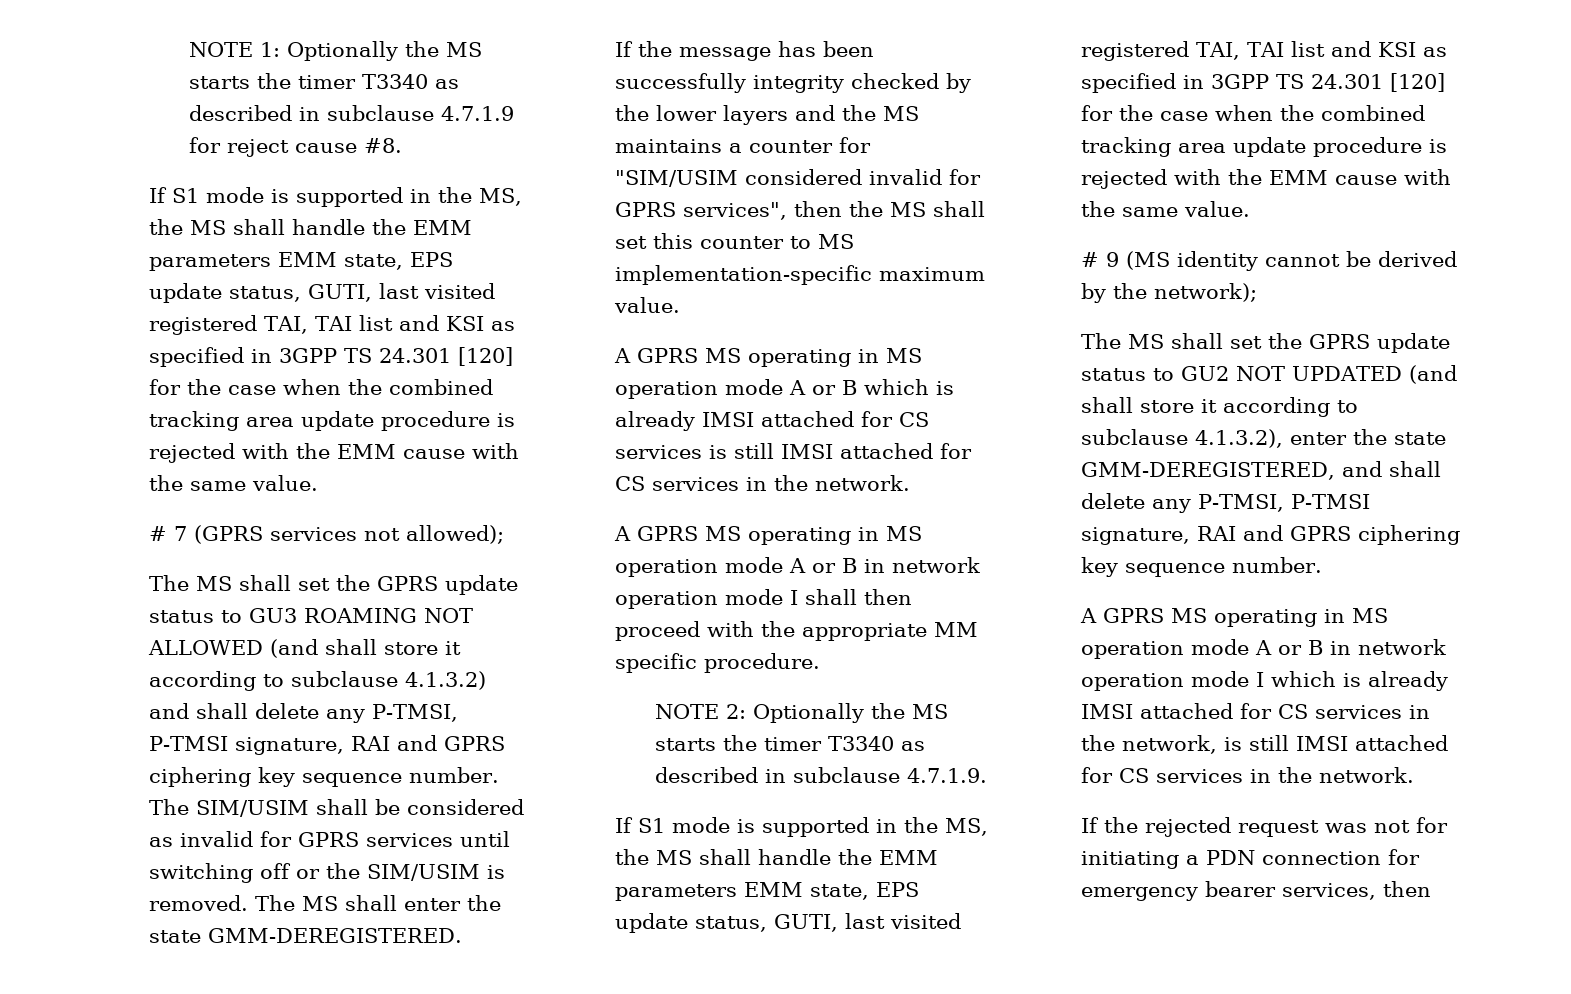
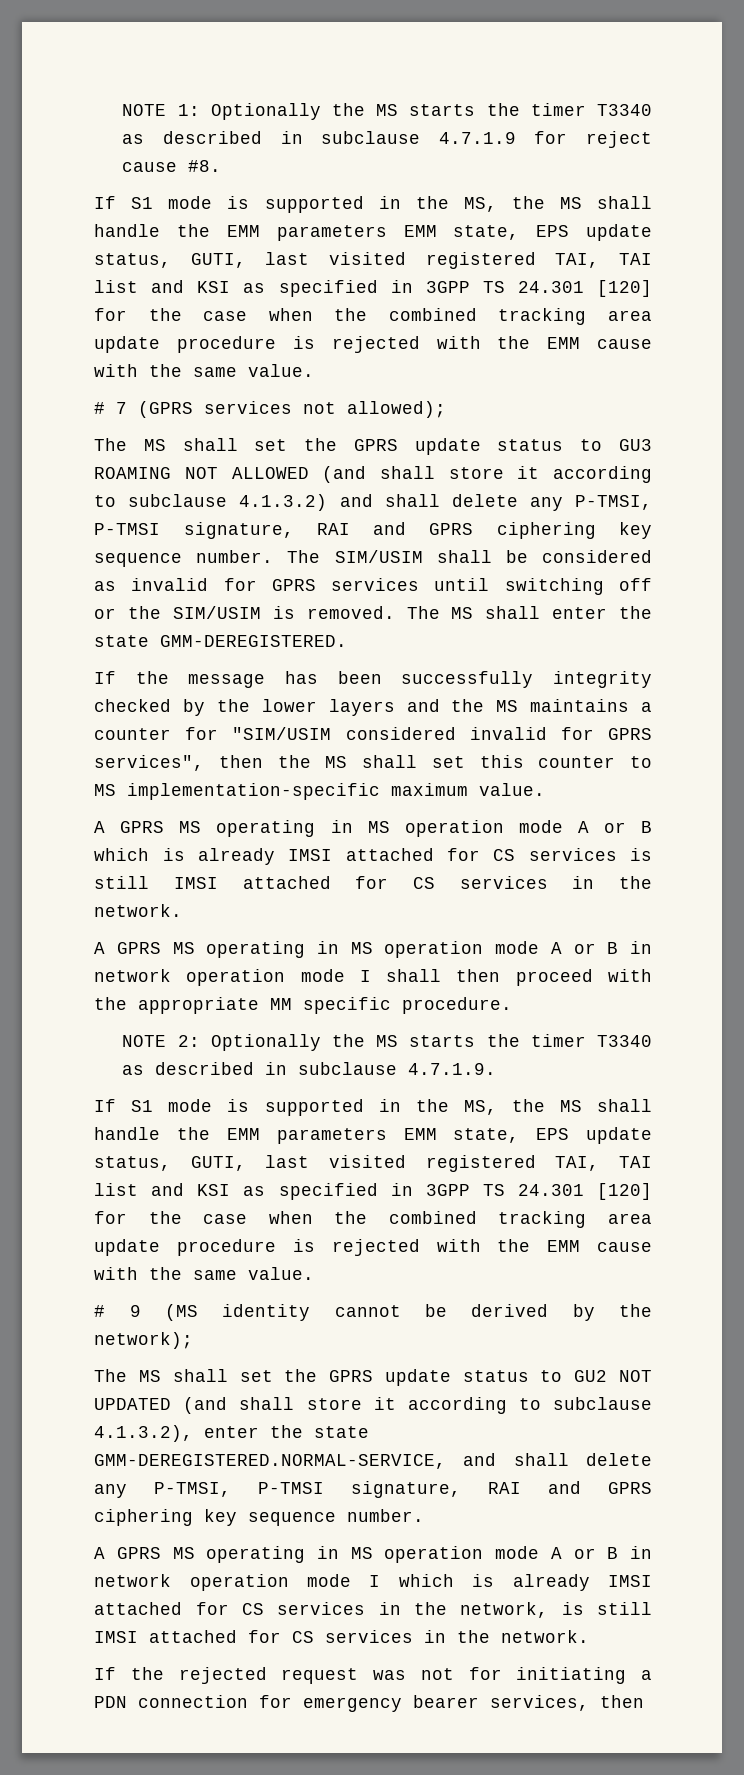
[1080,462,1335,480] GMM-DEREGISTERED, -> [94,1454,447,1469] GMM-DEREGISTERED.NORMAL-SERVICE,

